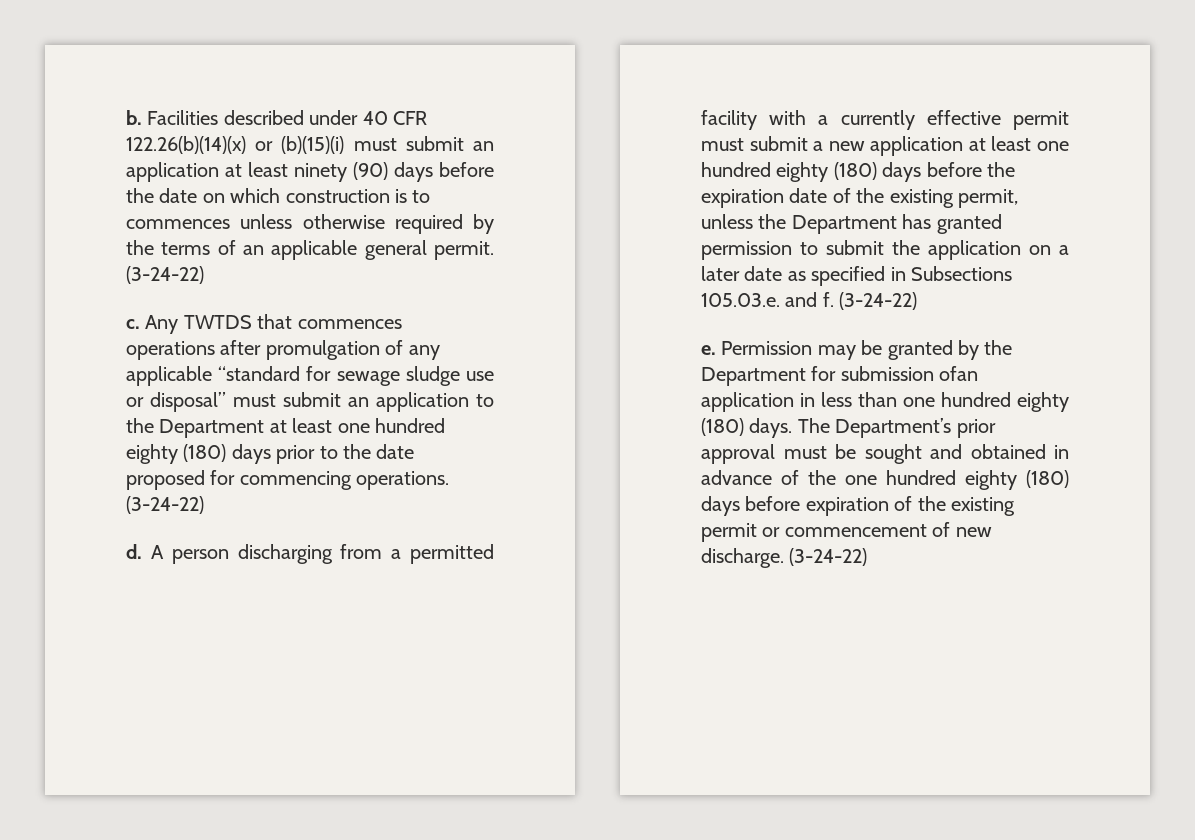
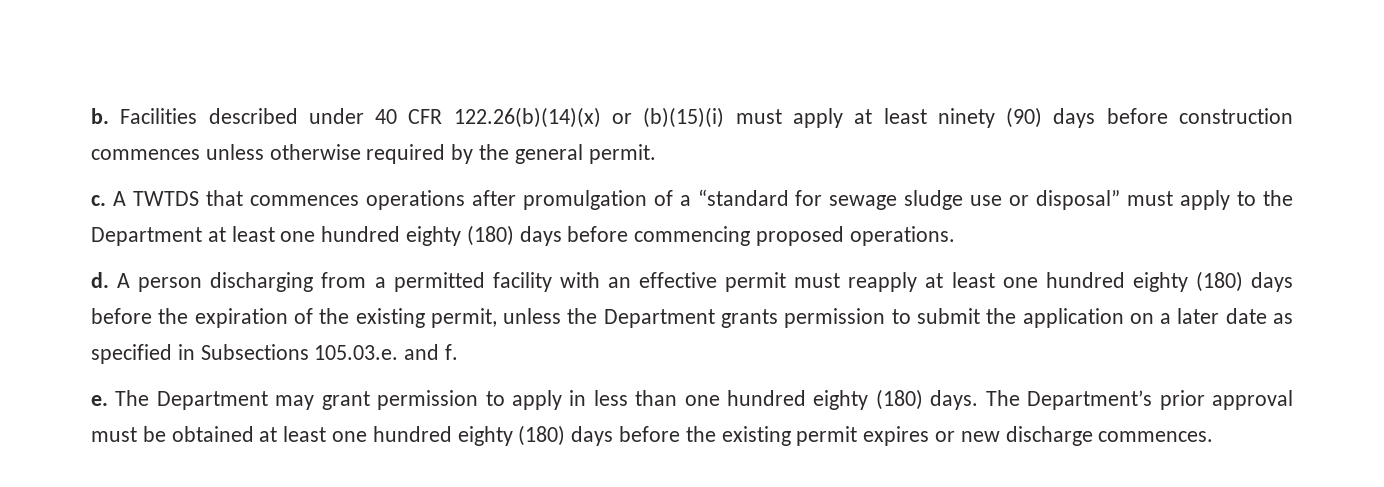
[405,136,494,151] [126,162,219,182] submit an application -> [792,108,843,128] apply
[126,188,431,203] the date on which construction is to -> [1178,108,1293,124] construction
[161,240,358,260] terms of an applicable -> (510, 152) none
[126,266,204,284] (3-24-22) -> (656, 154) none
[145,315,179,334] Any -> [112,191,126,206] A
[408,345,440,360] [126,366,212,386] any applicable -> [679,195,691,206] a
[283,392,469,412] submit an application -> [1180,190,1231,210] apply
[276,444,415,464] [126,470,352,490] prior to the date proposed for commencing -> [567,226,845,246] before commencing proposed
[126,496,204,514] (3-24-22) -> (955, 236) none
[818,110,915,130] a currently -> [607,277,631,288] an
[749,136,964,156] submit a new application -> [848,272,918,292] reapply
[789,188,828,203] date -> (288, 318) none
[902,214,1002,234] has granted -> [720,309,778,328] grants
[839,292,918,310] (3-24-22) -> (459, 352) none
[721,340,1013,360] [701,366,979,386] [701,392,794,412] Permission may be granted by the Department for submission ofan application -> [115,390,562,410] The Department may grant permission to apply
[864,444,1069,464] [701,470,1069,490] [701,496,913,516] sought and obtained in advance of the one hundred eighty (180) days before expiration of -> [171,425,681,446] obtained at least one hundred eighty (180) days before
[762,522,992,537] [701,548,868,568] or commencement of new discharge. (3-24-22) -> [863,426,1214,446] expires or new discharge commences.

